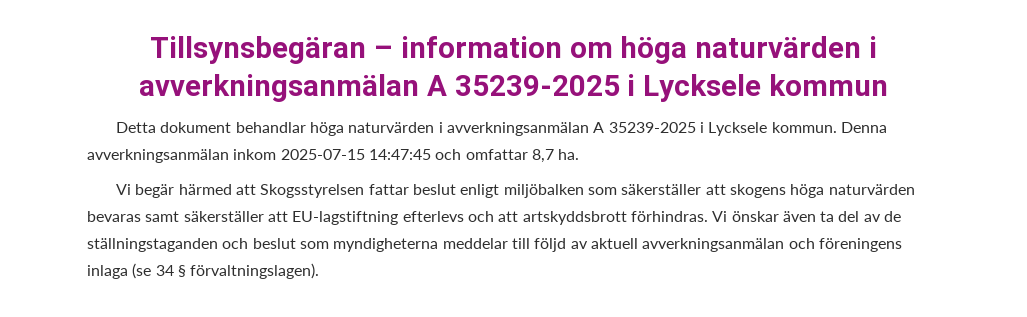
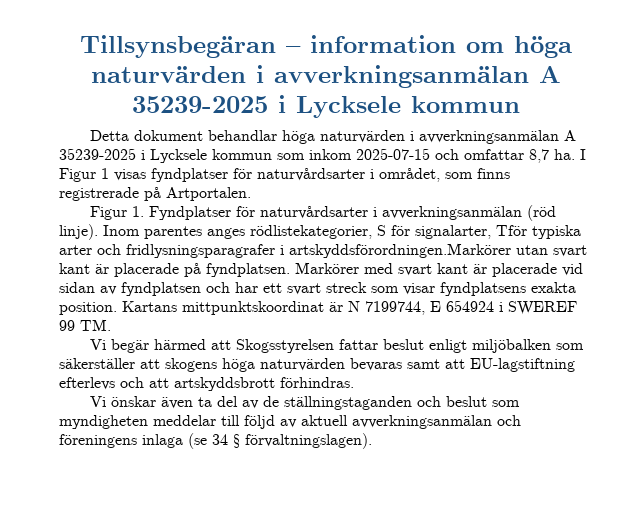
[771,122,887,133] [87,149,229,163] kommun. Denna avverkningsanmälan -> [212,149,305,160] kommun som
[368,149,431,160] 14:47:45 -> (430, 154) none
(580, 154) none -> [580,149,586,160] [59,168,510,182] [59,187,251,201] [89,205,556,221] [59,224,581,240] [59,243,587,258] [59,262,583,277] [59,282,576,296] [59,300,577,315] [59,319,111,331] I Figur 1 visas fyndplatser för naturvårdsarter i området, som finns registrerade på Artportalen. // Figur 1. Fyndplatser för naturvårdsarter i avverkningsanmälan (röd linje). Inom parentes anges rödlistekategorier, S för signalarter, Tför typiska arter och fridlysningsparagrafer i artskyddsförordningen.Markörer utan svart kant är placerade på fyndplatsen. Markörer med svart kant är placerade vid sidan av fyndplatsen och har ett svart streck som visar fyndplatsens exakta position. Kartans mittpunktskoordinat är N 7199744, E 654924 i SWEREF 99 TM.
[183,211,264,222] säkerställer -> (440, 364) none
(708, 216) none -> (354, 382) //
[333,238,439,252] myndigheterna -> [59,415,148,429] myndigheten

